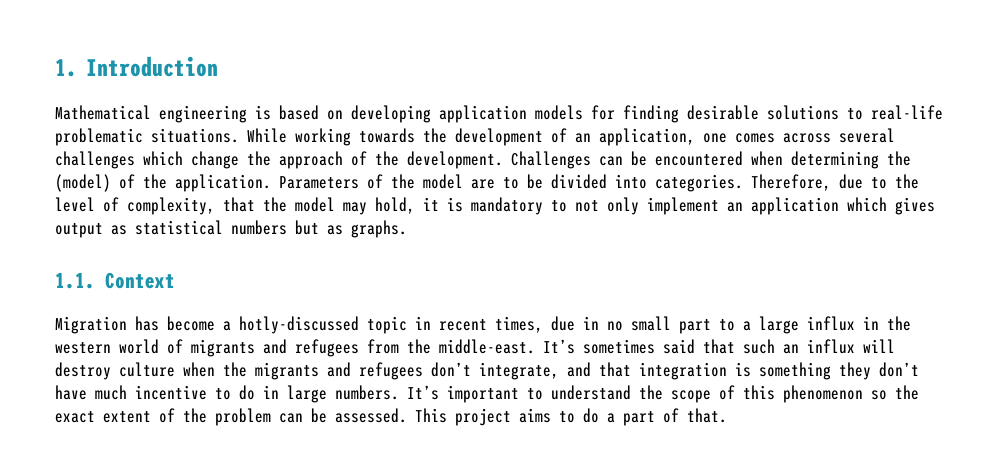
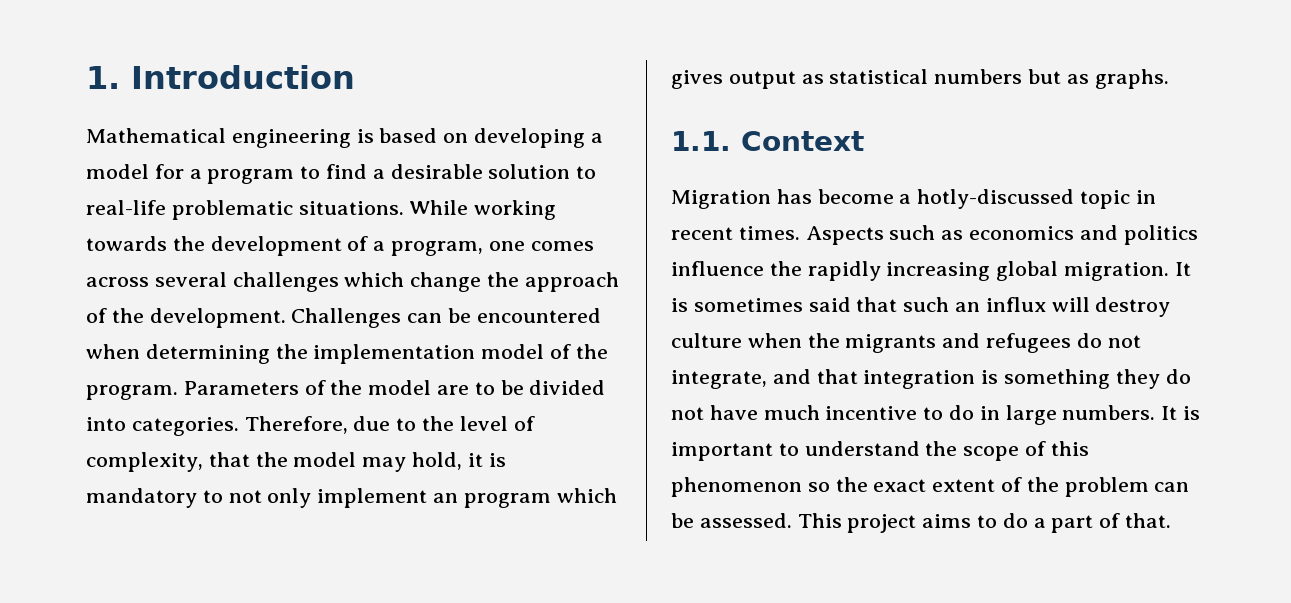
[439,105,839,123] application models for finding desirable solutions -> [590,133,603,143] [86,164,571,184] a model for a program to find a desirable solution
[575,128,695,146] an application, -> [373,241,484,256] a program,
[55,174,271,192] (model) of the application. -> [313,344,608,364] [86,385,178,400] implementation model of the program.
[751,197,839,215] application -> [463,493,551,508] program
[495,316,911,334] [55,339,575,357] times, due in no small part to a large influx in the western world of migrants and refugees from the middle-east. It’s -> [738,225,1198,245] [671,261,1191,281] [671,298,688,312] times. Aspects such as economics and politics influence the rapidly increasing global migration. It is
[431,362,471,377] don’t -> [1076,333,1141,348] do not
[879,362,919,377] don’t -> [1165,369,1191,384] [671,407,704,420] do not
[407,385,439,400] It’s -> [1161,406,1201,420] It is

